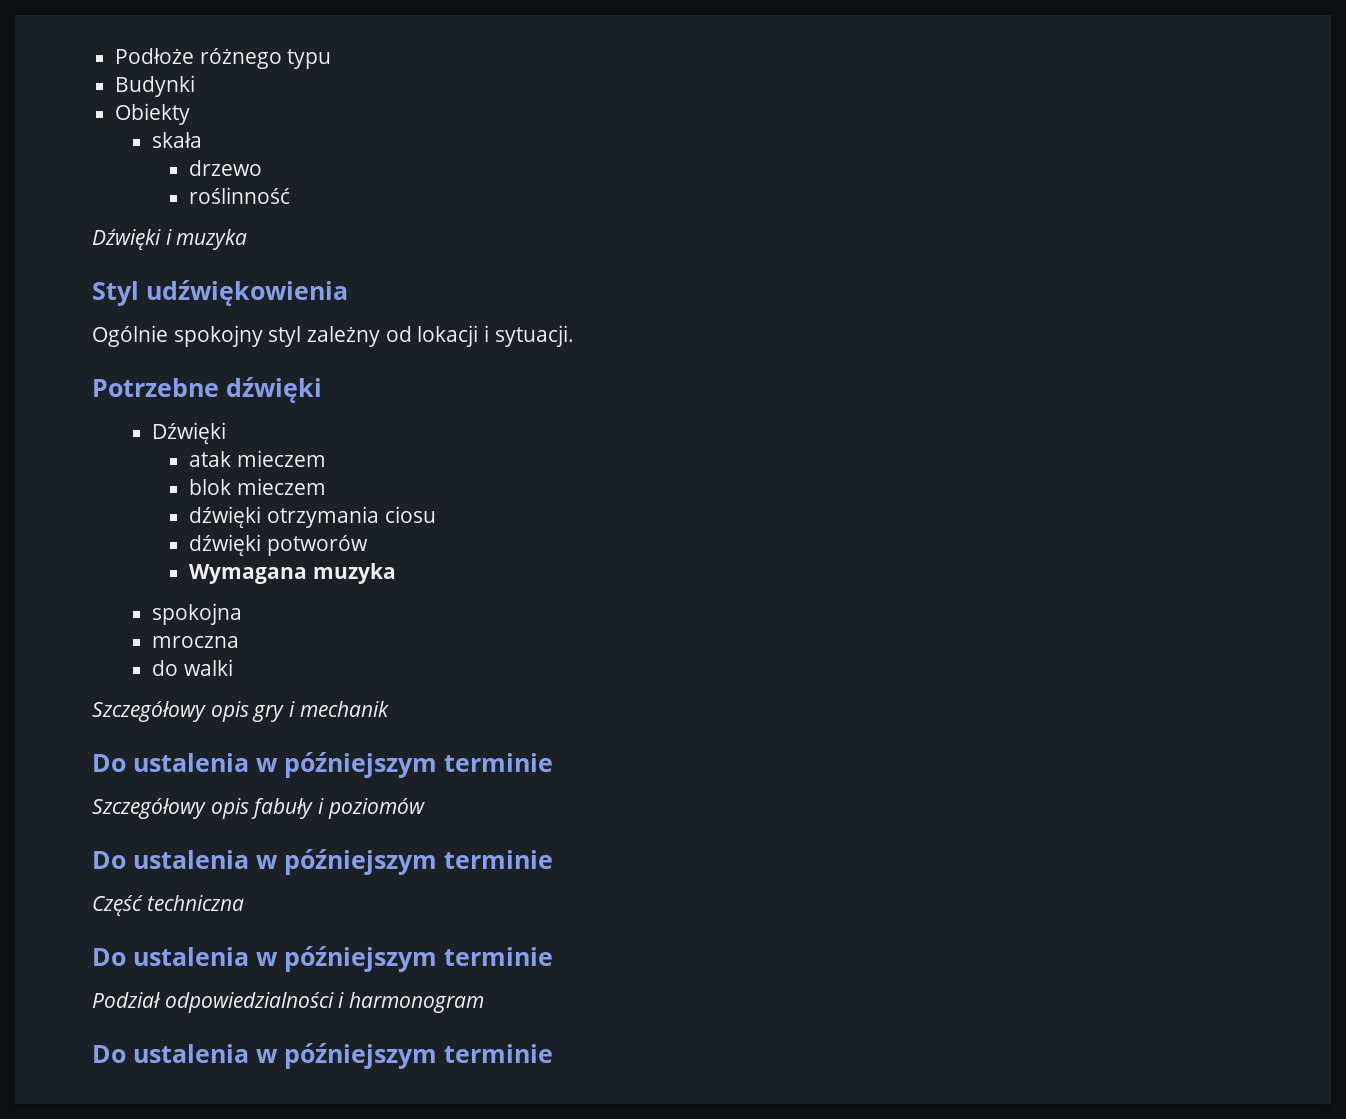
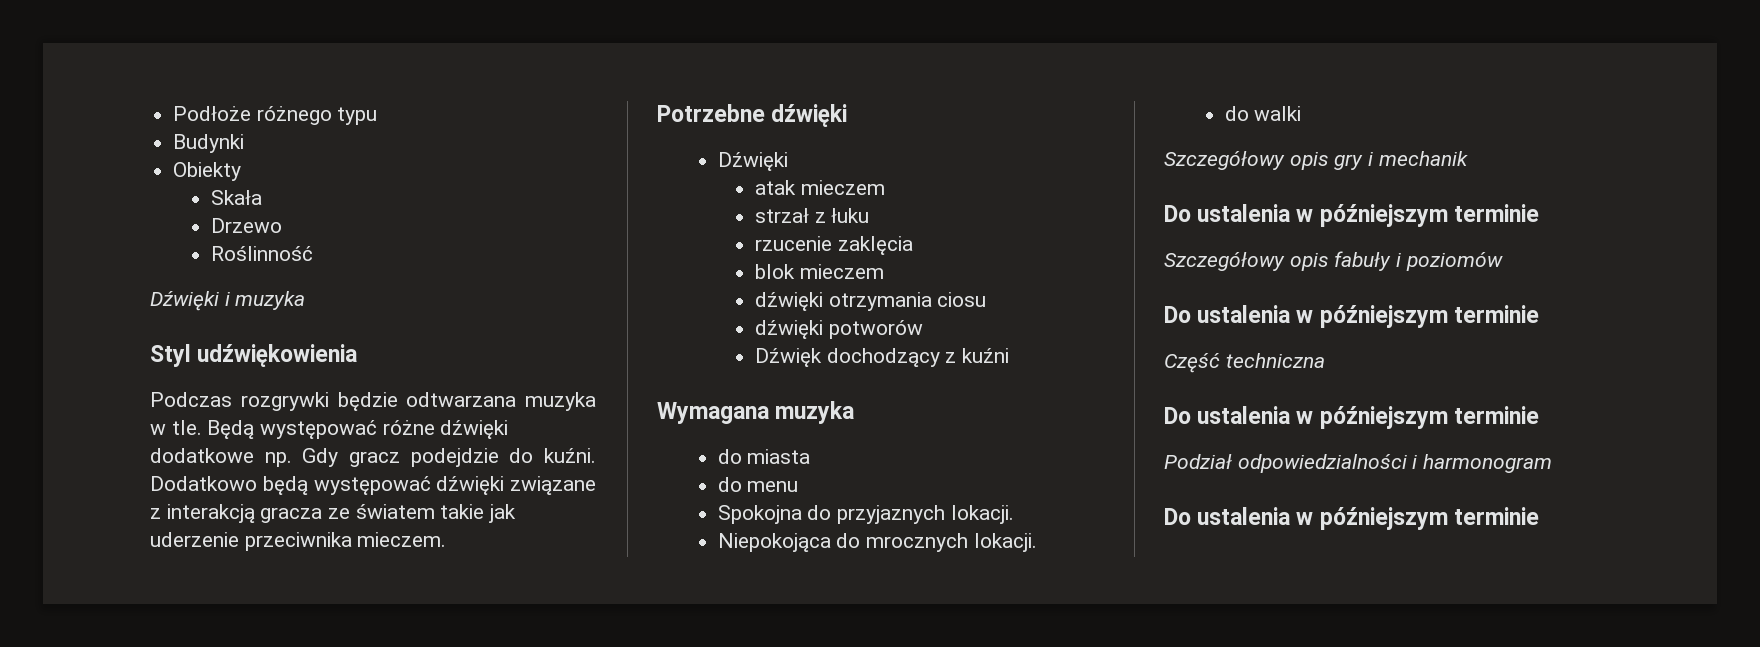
[152,132,203,148] [189,160,263,176] [189,187,291,204] skała // drzewo // roślinność -> [210,190,262,205] [210,218,282,233] [210,246,313,261] Skała // Drzewo // Roślinność
[92,325,574,347] Ogólnie spokojny styl zależny od lokacji i sytuacji. -> [150,392,596,411] [150,420,509,439] [150,448,596,467] [150,476,596,495] [150,504,517,523] [150,532,447,551] Podczas rozgrywki będzie odtwarzana muzyka w tle. Będą występować różne dźwięki dodatkowe np. Gdy gracz podejdzie do kuźni. Dodatkowo będą występować dźwięki związane z interakcją gracza ze światem takie jak uderzenie przeciwnika mieczem.
(326, 458) none -> [754,208,870,223] [754,236,913,255] // strzał z łuku // rzucenie zaklęcia
[189,563,396,584] [152,603,243,625] [152,636,240,648] Wymagana muzyka // spokojna // mroczna -> [754,348,1009,367] [657,401,855,424] [717,449,811,464] [717,477,799,492] [717,505,1014,524] [717,533,1037,552] Dźwięk dochodzący z kuźni // Wymagana muzyka // do miasta // do menu // Spokojna do przyjaznych lokacji. // Niepokojąca do mrocznych lokacji.

